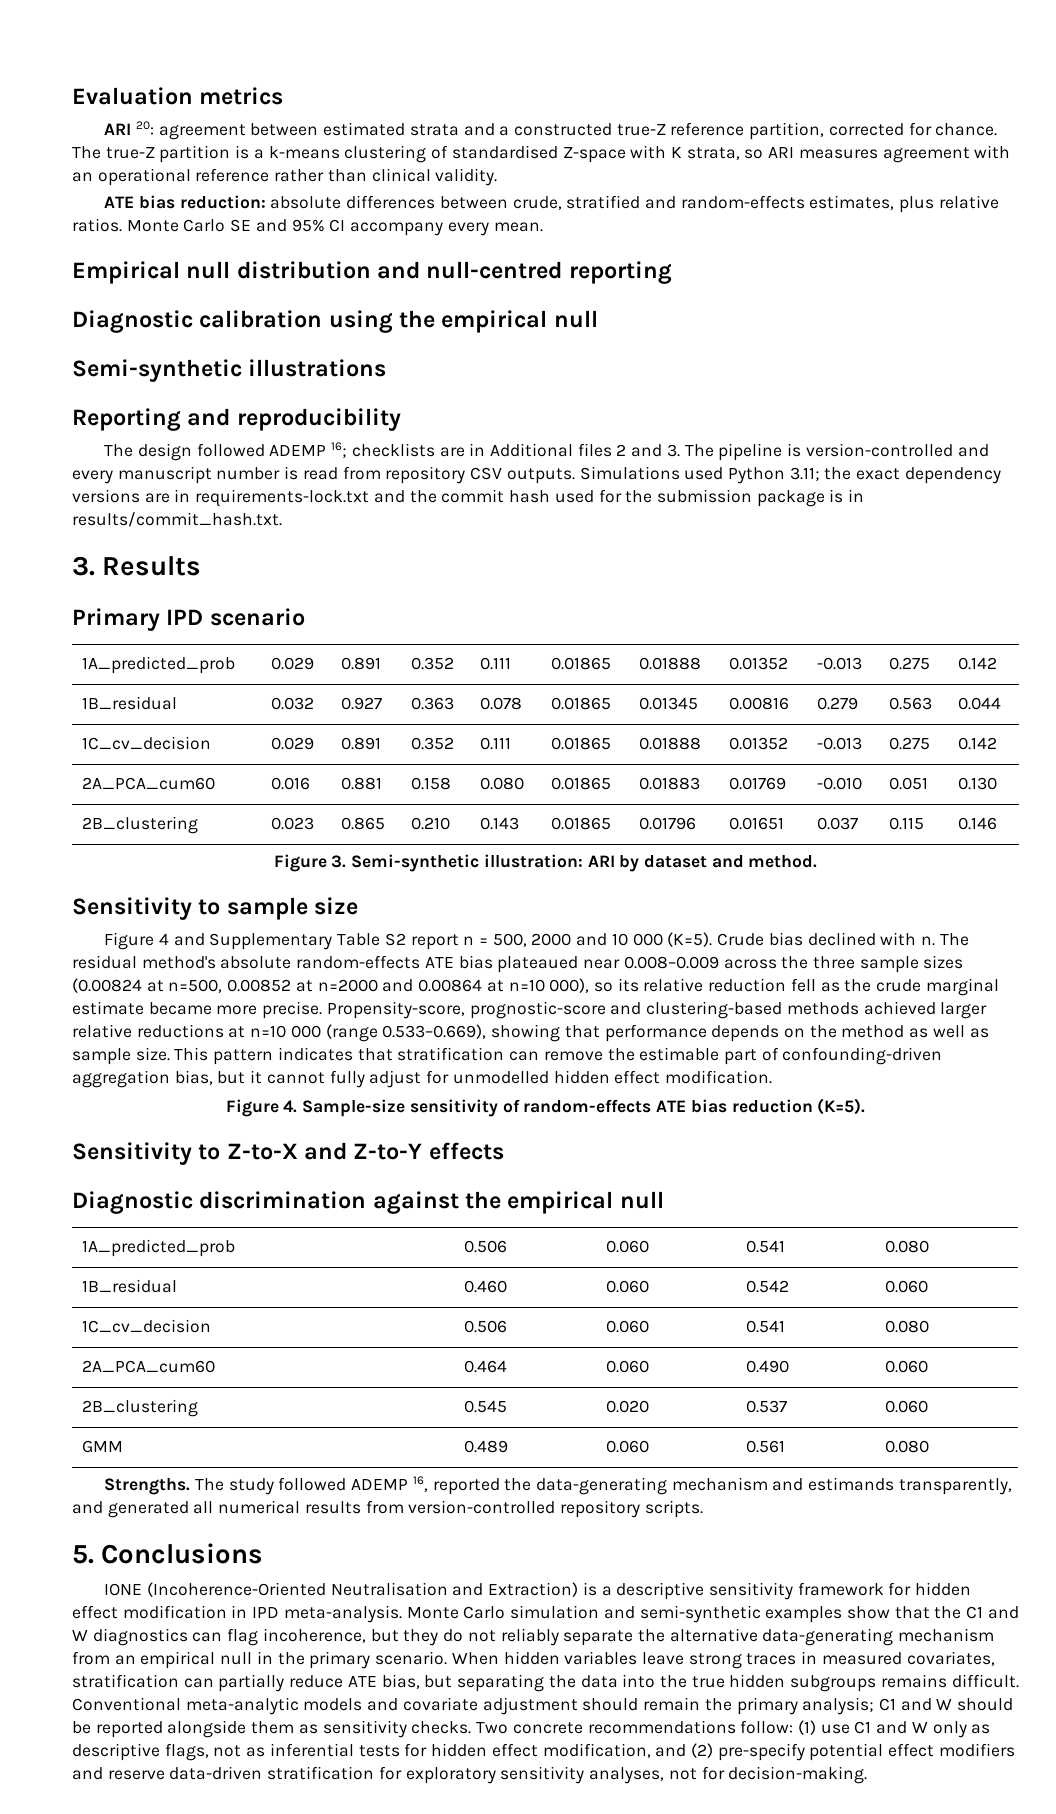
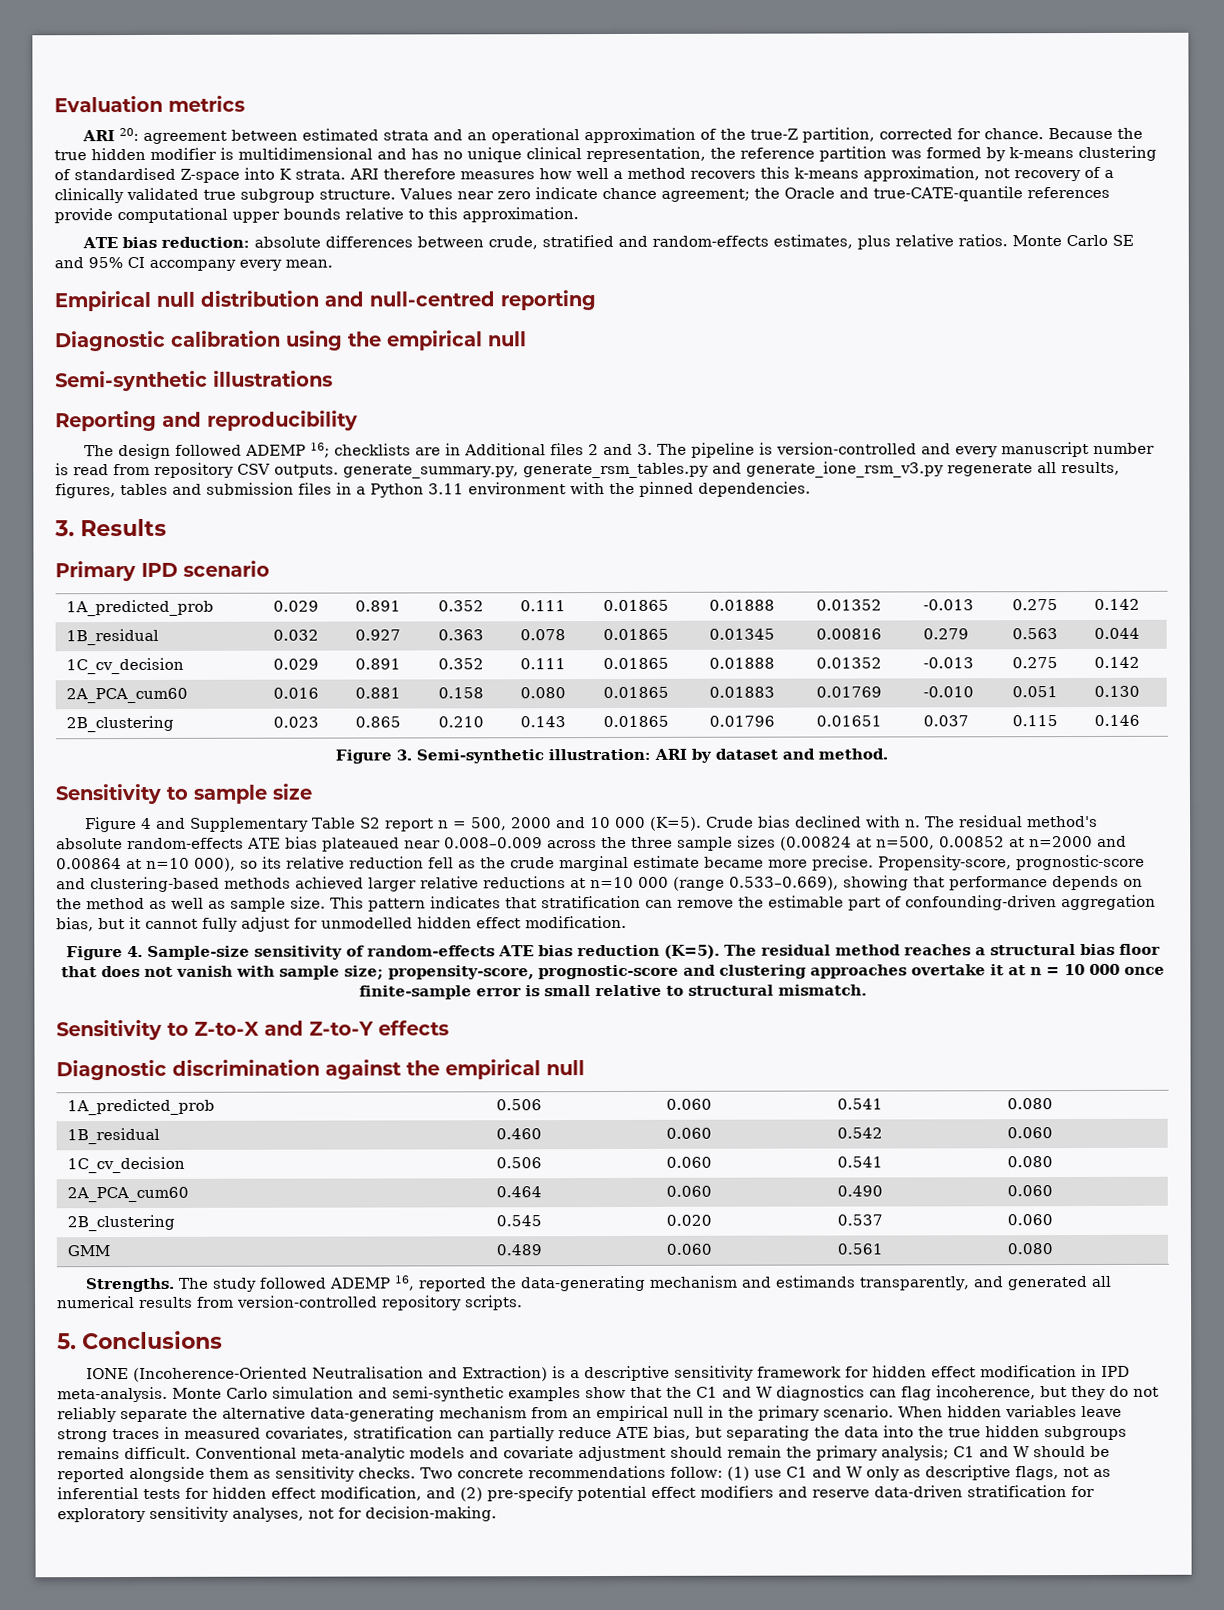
[499,122,998,140] [72,145,264,163] a constructed true-Z reference partition, corrected for chance. The true-Z partition is a -> [467,127,1144,144] [54,146,1006,163] an operational approximation of the true-Z partition, corrected for chance. Because the true hidden modifier is multidimensional and has no unique clinical representation, the reference partition was formed by
[630,145,1011,163] [72,168,498,186] with K strata, so ARI measures agreement with an operational reference rather than clinical validity. -> [244,166,1114,182] [54,186,1110,204] [54,207,579,224] into K strata. ARI therefore measures how well a method recovers this k-means approximation, not recovery of a clinically validated true subgroup structure. Values near zero indicate chance agreement; the Oracle and true-CATE-quantile references provide computational upper bounds relative to this approximation.
[579,466,1001,484] [72,489,865,507] [72,512,282,527] Simulations used Python 3.11; the exact dependency versions are in requirements-lock.txt and the commit hash used for the submission package is in results/commit_hash.txt. -> [343,461,1120,479] [55,481,811,499] generate_summary.py, generate_rsm_tables.py and generate_ione_rsm_v3.py regenerate all results, figures, tables and submission files in a Python 3.11 environment with the pinned dependencies.
(866, 1106) none -> [723,943,1161,956] [60,963,1165,980] [358,984,867,1000] The residual method reaches a structural bias floor that does not vanish with sample size; propensity-score, prognostic-score and clustering approaches overtake it at n = 10 000 once finite-sample error is small relative to structural mismatch.

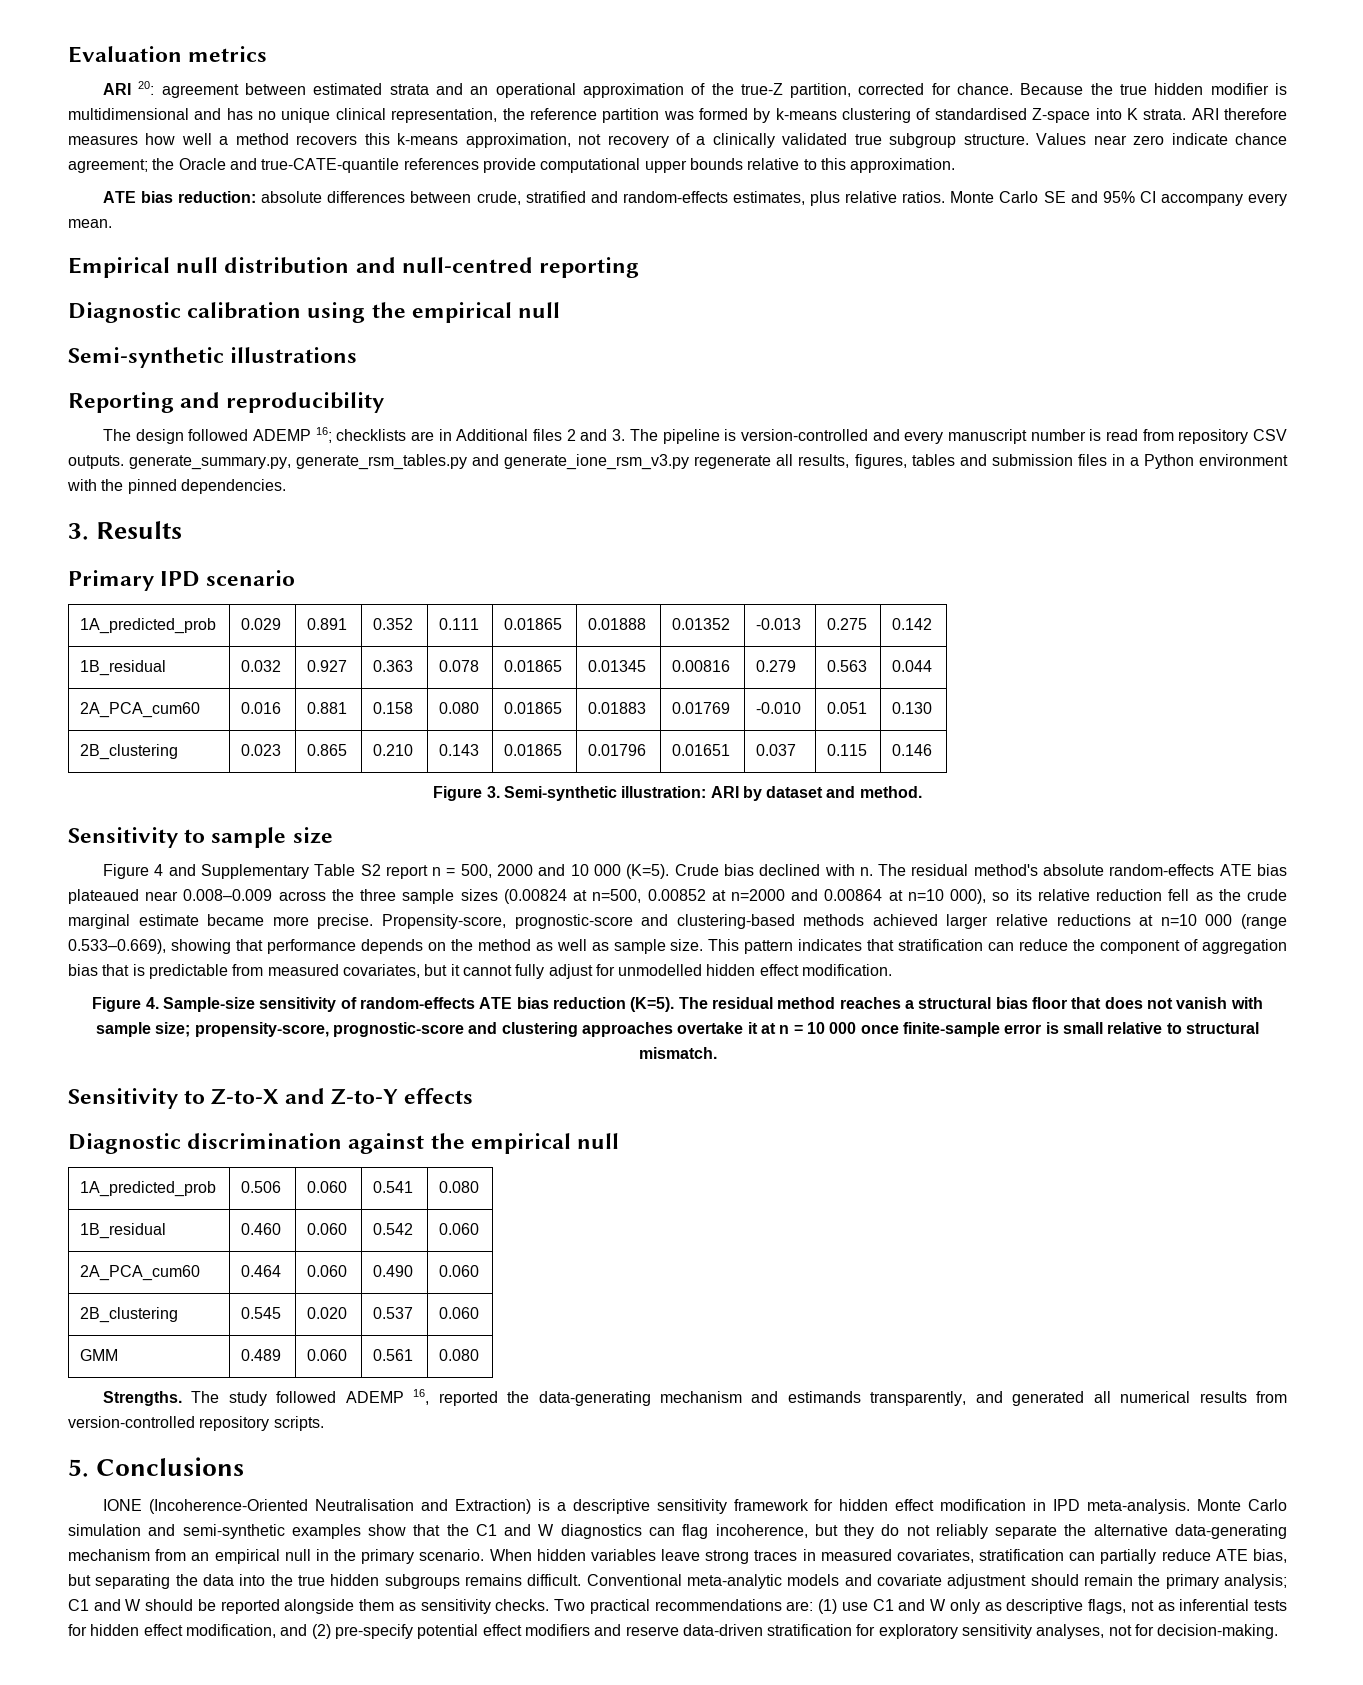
[428,483,464,495] 3.11 -> (1194, 461) none
[65,657,184,675] [272,658,319,670] [354,658,401,670] [437,658,484,670] [519,658,566,670] [602,657,669,670] [708,657,775,669] [815,657,882,669] [922,657,974,669] [1011,657,1058,669] [1093,656,1140,668] // 1C_cv_decision | 0.029 | 0.891 | 0.352 | 0.111 | 0.01865 | 0.01888 | 0.01352 | -0.013 | 0.275 | 0.142 -> (933, 666) none
[677,894,1156,911] [56,917,94,932] remove the estimable part of confounding-driven aggregation bias, -> [1019,939,1288,954] [68,964,420,979] reduce the component of aggregation bias that is predictable from measured covariates,
[66,1156,185,1174] [495,1157,542,1169] [665,1156,712,1168] [836,1156,883,1168] [1006,1156,1053,1168] // 1C_cv_decision | 0.506 | 0.060 | 0.541 | 0.080 -> (480, 1229) none
[457,1465,723,1479] concrete recommendations follow: -> [589,1599,814,1614] practical recommendations are:

